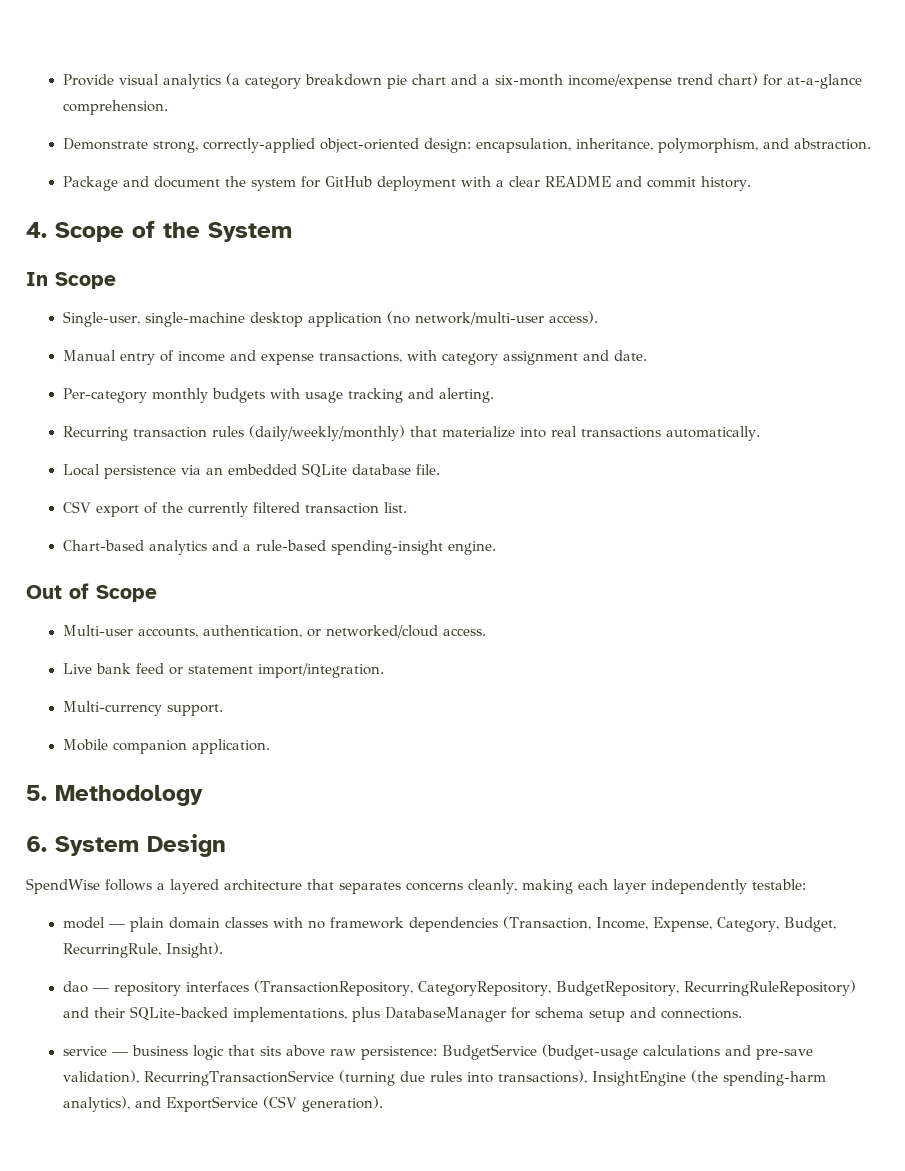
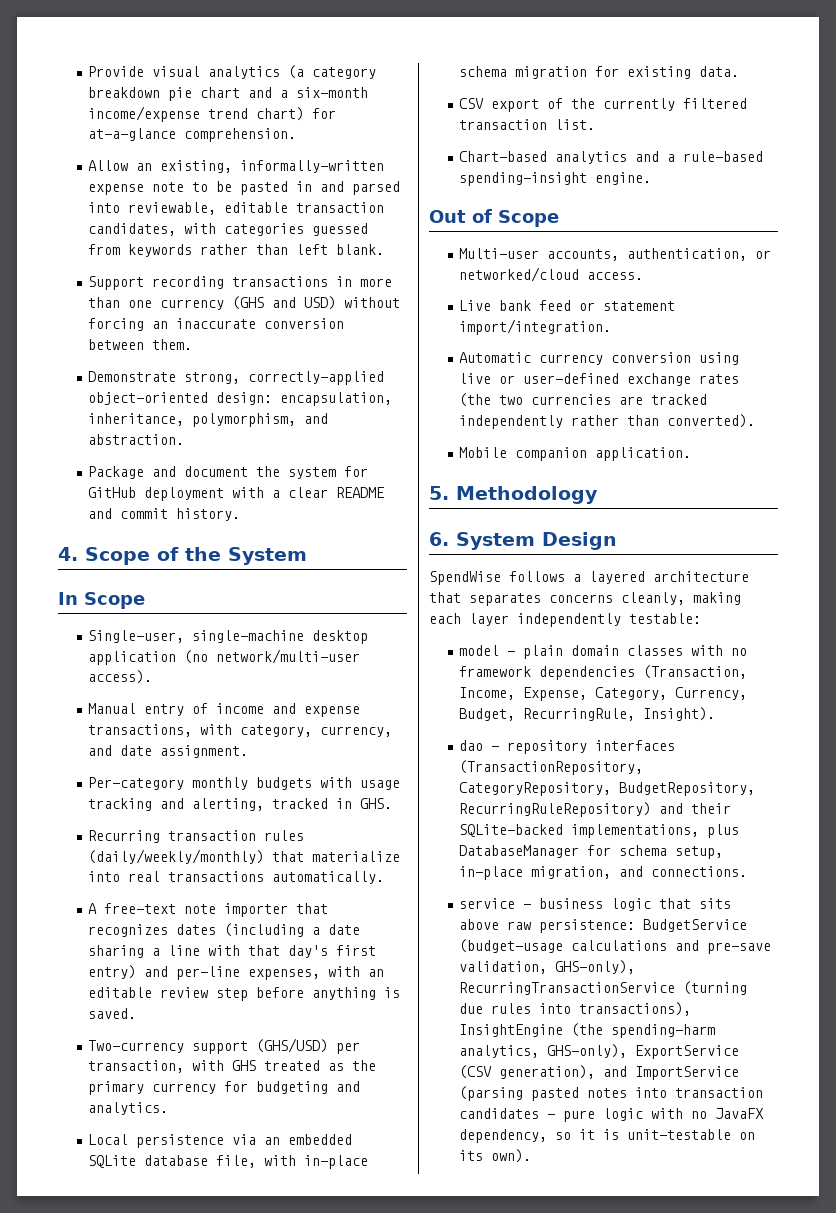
(168, 107) none -> [87,160,384,173] [87,181,400,195] [87,202,384,215] [87,223,368,236] [87,244,384,257] [87,276,392,290] [87,296,400,310] [87,318,344,331] [87,339,192,350] // Allow an existing, informally-written expense note to be pasted in and parsed into reviewable, editable transaction candidates, with categories guessed from keywords rather than left blank. // Support recording transactions in more than one currency (GHS and USD) without forcing an inaccurate conversion between them.
[441,350,647,365] category assignment and date. -> [239,725,392,737] [87,745,248,758] category, currency, and date assignment.
[438,388,494,403] alerting. -> [191,798,392,811] alerting, tracked in GHS.
(760, 433) none -> [87,903,328,917] [87,923,360,937] [87,945,376,958] [87,965,384,980] [87,987,400,1001] [87,1008,136,1019] [87,1038,360,1054] [87,1060,376,1073] [87,1081,360,1095] [87,1102,168,1115] // A free-text note importer that recognizes dates (including a date sharing a line with that day's first entry) and per-line expenses, with an editable review step before anything is saved. // Two-currency support (GHS/USD) per transaction, with GHS treated as the primary currency for budgeting and analytics.
[415,464,440,475] file. -> [215,1155,368,1169] [458,66,739,79] file, with in-place schema migration for existing data.
[62,701,223,716] Multi-currency support. -> [458,352,739,365] [458,373,739,386] [458,393,707,407] [458,414,755,429] Automatic currency conversion using live or user-defined exchange rates (the two currencies are tracked independently rather than converted).
(779, 924) none -> [674,687,747,700] Currency,
[588,1010,625,1022] setup -> [674,846,723,859] [458,866,611,880] setup, in-place migration,
[62,1070,139,1084] validation), -> [458,960,635,974] validation, GHS-only),
[62,1096,383,1112] analytics), and ExportService (CSV generation). -> [458,1044,739,1059] [458,1065,739,1080] [458,1086,763,1101] [458,1108,764,1122] [458,1129,755,1143] [458,1149,531,1163] analytics, GHS-only), ExportService (CSV generation), and ImportService (parsing pasted notes into transaction candidates — pure logic with no JavaFX dependency, so it is unit-testable on its own).

